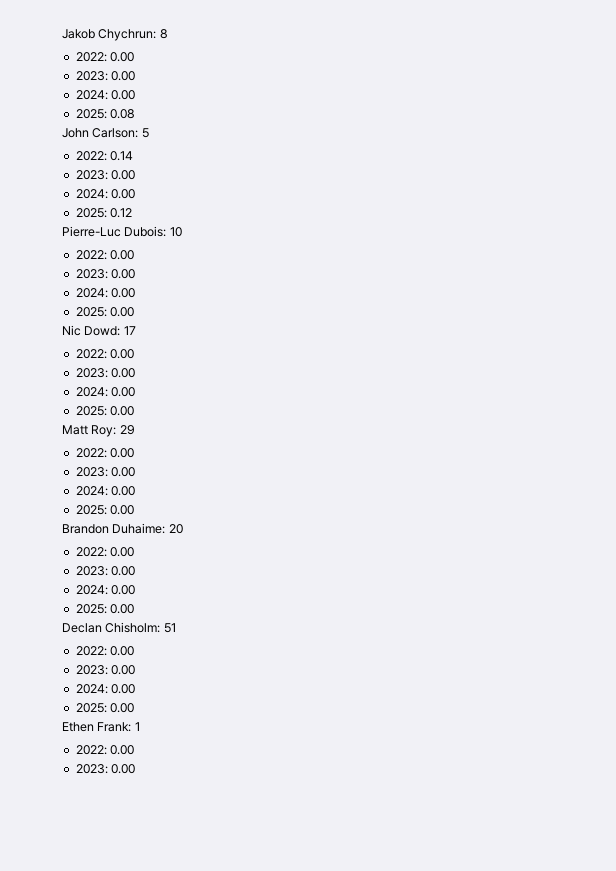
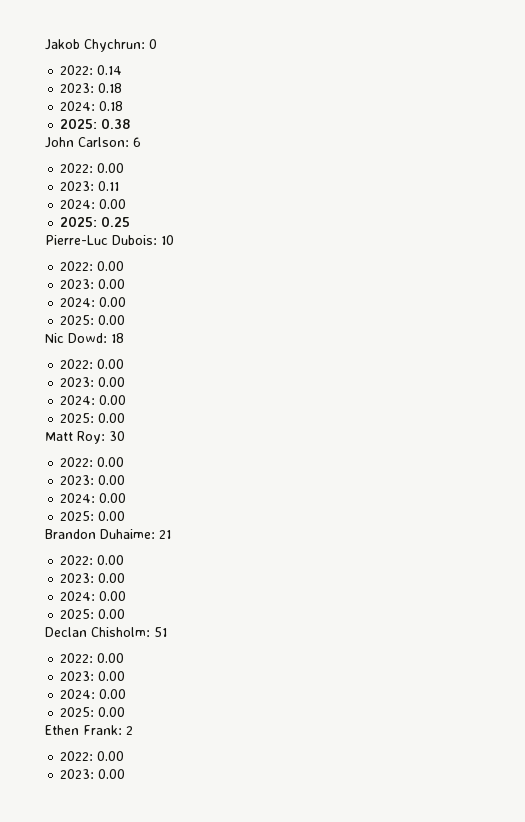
[159,29,168,39] [75,52,135,62] [75,71,136,81] [75,90,136,100] [75,109,136,119] [62,128,149,138] [75,151,134,161] [75,170,136,180] [75,189,136,199] [75,208,133,218] 8 // 2022: 0.00 // 2023: 0.00 // 2024: 0.00 // 2025: 0.08 // John Carlson: 5 // 2022: 0.14 // 2023: 0.00 // 2024: 0.00 // 2025: 0.12 -> [149,39,157,49] [60,65,123,75] [60,83,123,93] [60,101,124,111] [60,118,131,129] [45,137,141,148] [60,163,125,173] [60,181,120,191] [60,199,127,209] [60,216,131,227] 0 // 2022: 0.14 // 2023: 0.18 // 2024: 0.18 // 2025: 0.38 // John Carlson: 6 // 2022: 0.00 // 2023: 0.11 // 2024: 0.00 // 2025: 0.25
[123,326,136,335] 17 -> [111,333,124,343] 18
[119,425,135,435] 29 -> [109,431,125,441] 30
[168,524,183,534] 20 -> [159,530,171,539] 21
[134,722,140,731] 1 -> [126,726,133,735] 2

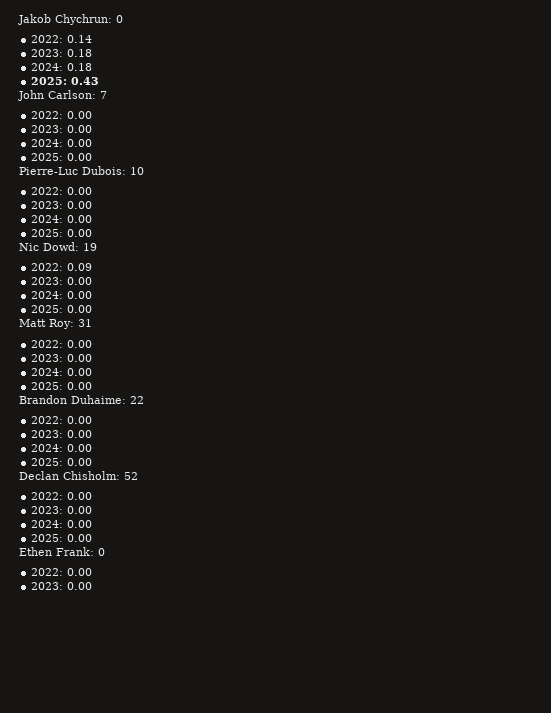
[101,118,131,129] 0.38 -> [71,77,100,85] 0.43
[133,137,141,147] [60,163,125,173] [60,181,120,191] [60,199,127,209] [60,216,131,227] 6 // 2022: 0.00 // 2023: 0.11 // 2024: 0.00 // 2025: 0.25 -> [100,91,107,99] [31,111,93,119] [31,125,93,133] [31,139,93,147] [31,153,93,161] 7 // 2022: 0.00 // 2023: 0.00 // 2024: 0.00 // 2025: 0.00
[111,333,124,343] [60,359,125,369] 18 // 2022: 0.00 -> [83,243,97,251] [31,263,93,271] 19 // 2022: 0.09
[109,431,125,441] 30 -> [78,319,92,327] 31
[159,530,171,539] 21 -> [130,396,144,404] 22
[154,627,167,637] 51 -> [124,472,138,480] 52
[126,726,133,735] 2 -> [98,548,105,556] 0

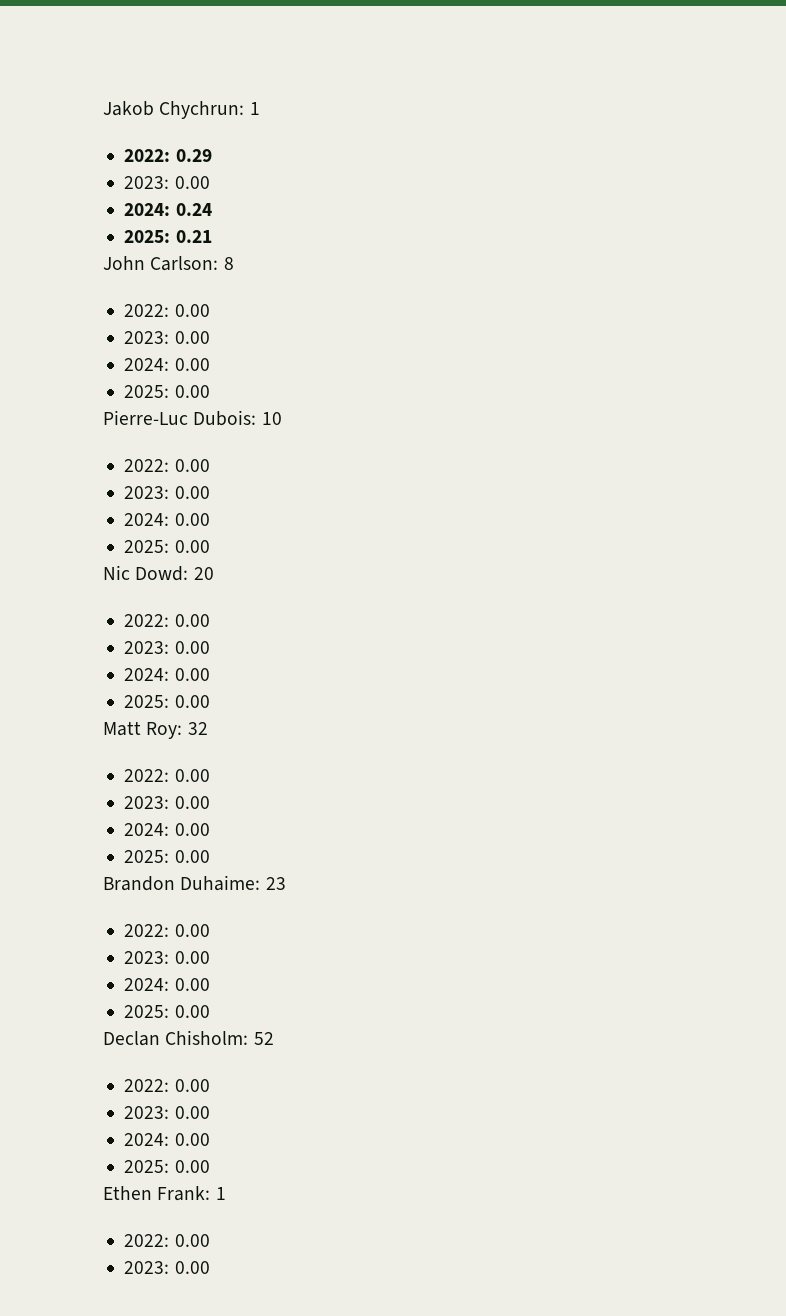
[116,15,123,23] [31,35,93,43] [31,49,93,57] [31,63,93,71] [31,77,100,85] 0 // 2022: 0.14 // 2023: 0.18 // 2024: 0.18 // 2025: 0.43 -> [249,102,260,115] [124,149,212,162] [124,176,210,189] [124,203,212,216] [124,230,212,243] 1 // 2022: 0.29 // 2023: 0.00 // 2024: 0.24 // 2025: 0.21
[100,91,107,99] 7 -> [223,257,234,270] 8
[83,243,97,251] [31,263,93,271] 19 // 2022: 0.09 -> [193,567,214,580] [124,614,210,627] 20 // 2022: 0.00
[78,319,92,327] 31 -> [187,722,208,735] 32
[130,396,144,404] 22 -> [265,877,286,890] 23
[98,548,105,556] 0 -> [215,1187,226,1200] 1

